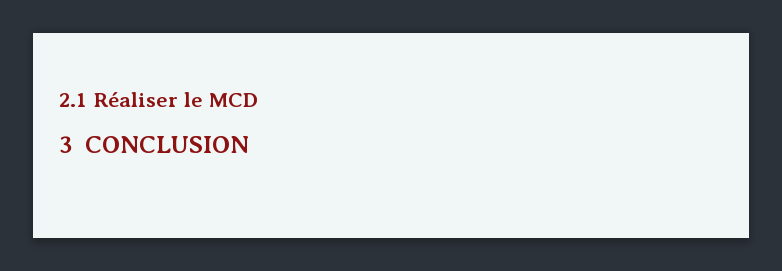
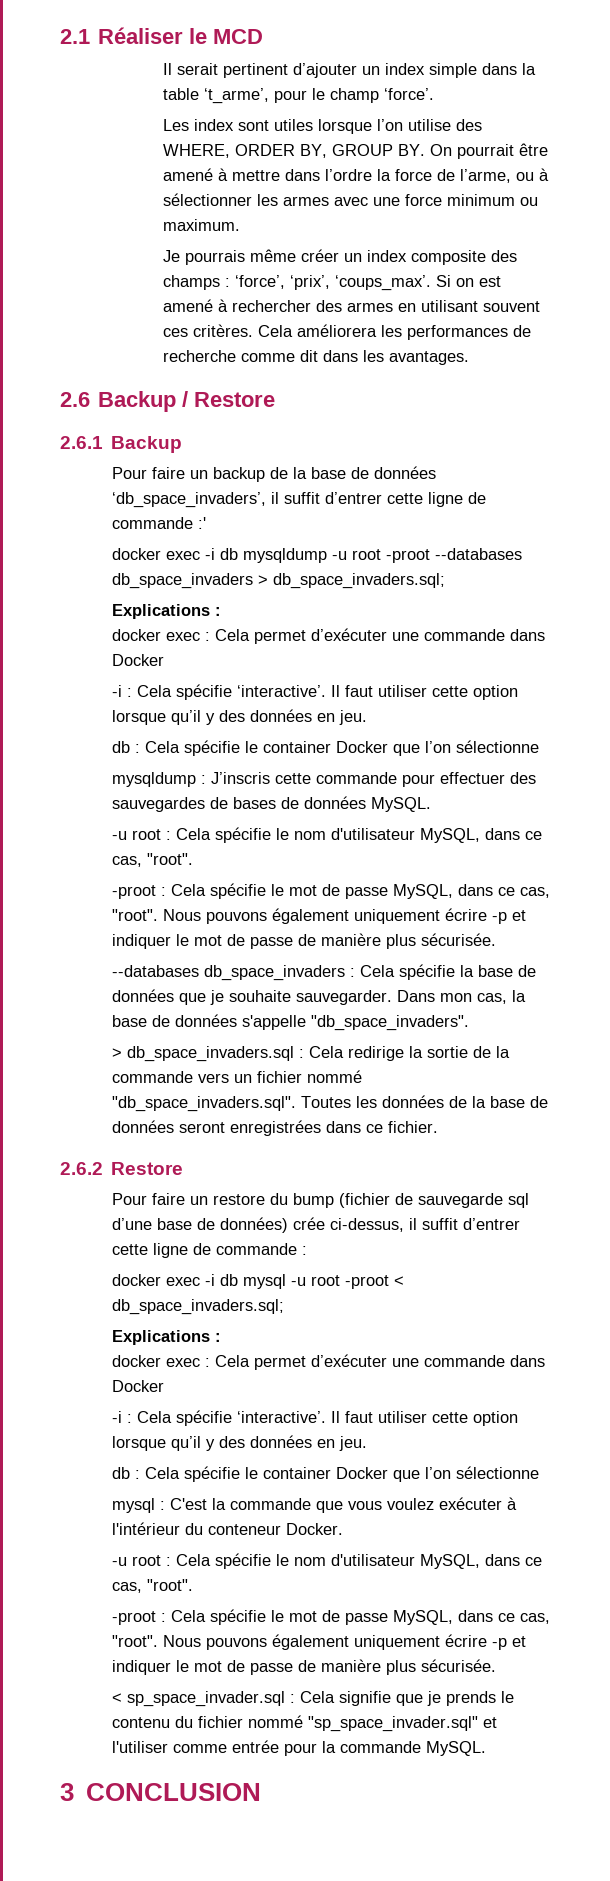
(258, 100) none -> [163,63,537,78] [163,88,435,104] [163,119,483,134] [163,143,549,159] [163,168,550,183] [163,193,539,206] [163,219,241,231] [163,249,518,265] [163,275,502,291] [163,299,541,312] [163,324,532,340] [163,350,470,365] [60,391,276,412] [60,436,183,453] [111,466,436,482] [111,492,486,508] [111,517,206,529] [111,548,522,563] [111,573,445,589] [111,604,221,619] [111,628,545,644] [111,654,164,666] [111,684,518,700] [111,709,367,725] [111,740,539,756] [111,772,536,787] [111,796,431,812] [111,827,542,843] [111,853,193,867] [111,883,550,899] [111,908,526,924] [111,933,496,949] [111,964,536,981] [111,989,526,1005] [111,1014,469,1031] [111,1046,510,1062] [111,1070,362,1083] [111,1095,548,1112] [111,1120,438,1136] [60,1162,184,1175] [111,1193,529,1208] [111,1217,520,1233] [111,1243,307,1258] [111,1274,404,1289] [111,1299,284,1315] [111,1330,221,1345] [111,1354,545,1370] [111,1380,164,1392] [111,1410,518,1426] [111,1435,367,1451] [111,1466,539,1482] [111,1497,517,1513] [111,1522,343,1535] [111,1553,542,1569] [111,1579,193,1593] [111,1609,550,1625] [111,1634,526,1650] [111,1659,496,1675] [111,1691,514,1707] [111,1715,497,1732] [111,1740,486,1756] // Il serait pertinent d’ajouter un index simple dans la table ‘t_arme’, pour le champ ‘force’. // Les index sont utiles lorsque l’on utilise des WHERE, ORDER BY, GROUP BY. On pourrait être amené à mettre dans l’ordre la force de l’arme, ou à sélectionner les armes avec une force minimum ou maximum. // Je pourrais même créer un index composite des champs : ‘force’, ‘prix’, ‘coups_max’. Si on est amené à rechercher des armes en utilisant souvent ces critères. Cela améliorera les performances de recherche comme dit dans les avantages. // 2.6 Backup / Restore // 2.6.1 Backup // Pour faire un backup de la base de données ‘db_space_invaders’, il suffit d’entrer cette ligne de commande :' // docker exec -i db mysqldump -u root -proot --databases db_space_invaders > db_space_invaders.sql; // Explications : // docker exec : Cela permet d’exécuter une commande dans Docker // -i : Cela spécifie ‘interactive’. Il faut utiliser cette option lorsque qu’il y des données en jeu. // db : Cela spécifie le container Docker que l’on sélectionne // mysqldump : J’inscris cette commande pour effectuer des sauvegardes de bases de données MySQL. // -u root : Cela spécifie le nom d'utilisateur MySQL, dans ce cas, "root". // -proot : Cela spécifie le mot de passe MySQL, dans ce cas, "root". Nous pouvons également uniquement écrire -p et indiquer le mot de passe de manière plus sécurisée. // --databases db_space_invaders : Cela spécifie la base de données que je souhaite sauvegarder. Dans mon cas, la base de données s'appelle "db_space_invaders". // > db_space_invaders.sql : Cela redirige la sortie de la commande vers un fichier nommé "db_space_invaders.sql". Toutes les données de la base de données seront enregistrées dans ce fichier. // 2.6.2 Restore // Pour faire un restore du bump (fichier de sauvegarde sql d’une base de données) crée ci-dessus, il suffit d’entrer cette ligne de commande : // docker exec -i db mysql -u root -proot < db_space_invaders.sql; // Explications : // docker exec : Cela permet d’exécuter une commande dans Docker // -i : Cela spécifie ‘interactive’. Il faut utiliser cette option lorsque qu’il y des données en jeu. // db : Cela spécifie le container Docker que l’on sélectionne // mysql : C'est la commande que vous voulez exécuter à l'intérieur du conteneur Docker. // -u root : Cela spécifie le nom d'utilisateur MySQL, dans ce cas, "root". // -proot : Cela spécifie le mot de passe MySQL, dans ce cas, "root". Nous pouvons également uniquement écrire -p et indiquer le mot de passe de manière plus sécurisée. // < sp_space_invader.sql : Cela signifie que je prends le contenu du fichier nommé "sp_space_invader.sql" et l'utiliser comme entrée pour la commande MySQL.

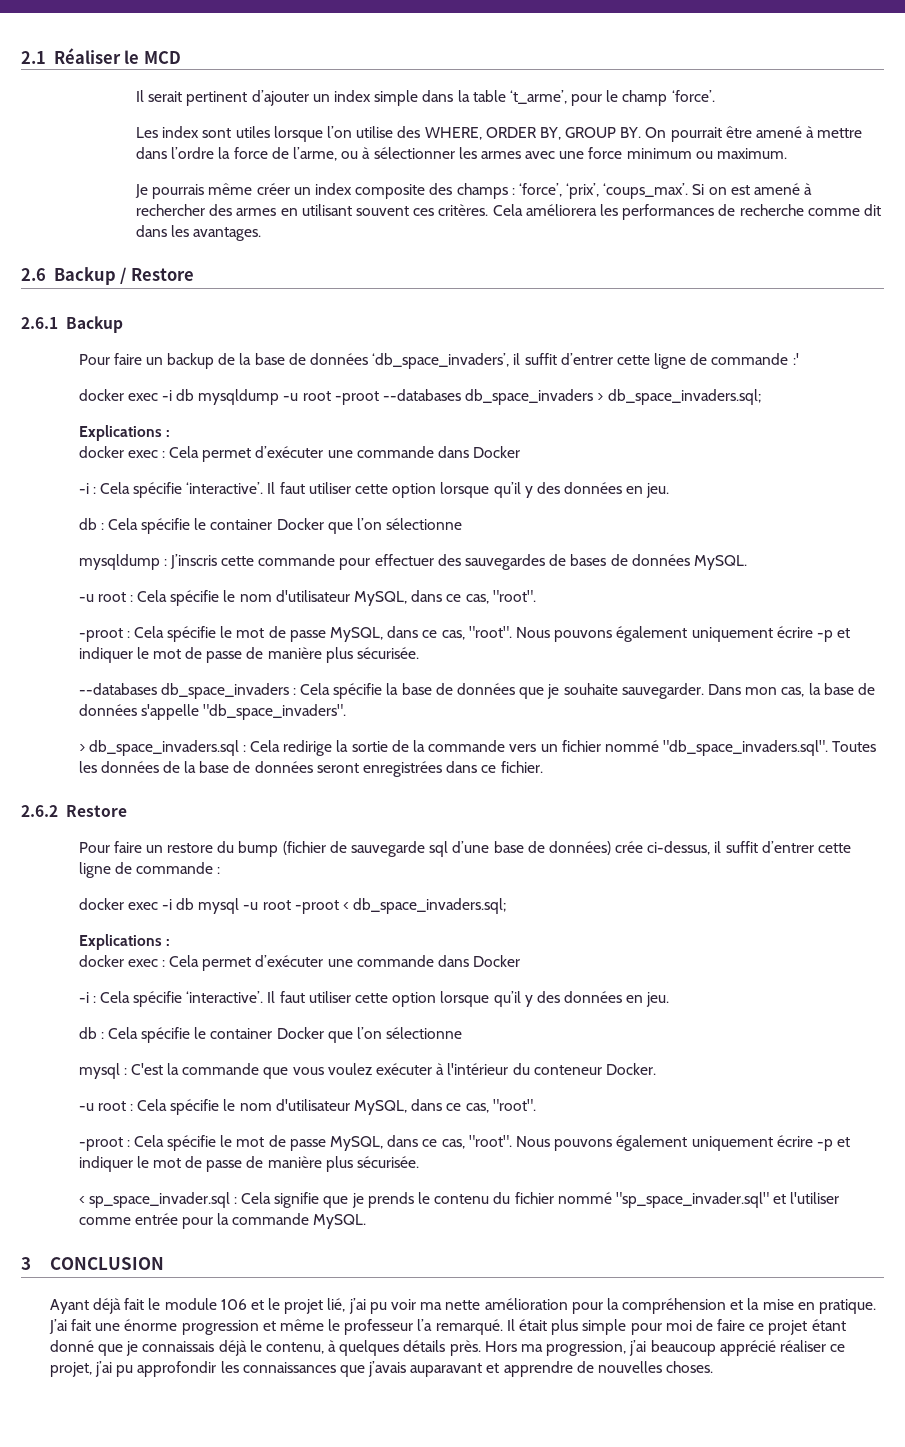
(261, 1792) none -> [49,1298,877,1314] [48,1319,846,1335] [49,1340,846,1356] [49,1361,714,1377] // Ayant déjà fait le module 106 et le projet lié, j’ai pu voir ma nette amélioration pour la compréhension et la mise en pratique. J’ai fait une énorme progression et même le professeur l’a remarqué. Il était plus simple pour moi de faire ce projet étant donné que je connaissais déjà le contenu, à quelques détails près. Hors ma progression, j’ai beaucoup apprécié réaliser ce projet, j’ai pu approfondir les connaissances que j’avais auparavant et apprendre de nouvelles choses.

